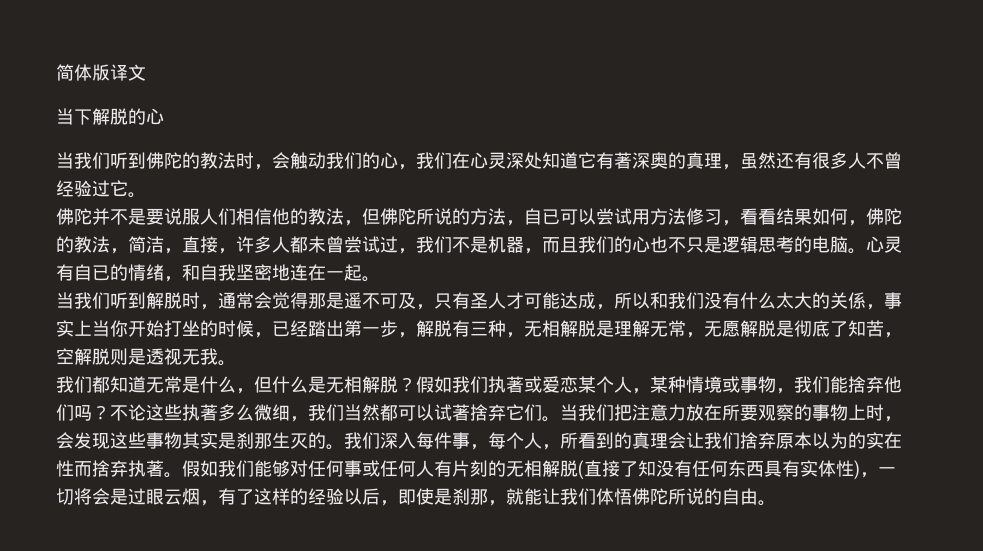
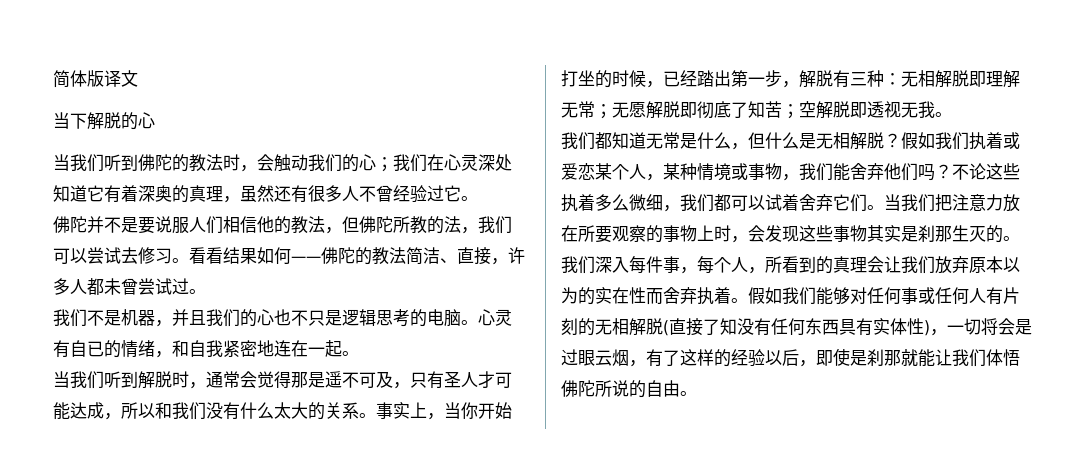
[398,164,416,170] ， -> [376,157,393,172] ；
[614,152,632,169] 著 -> [121,185,138,202] 着
[434,208,740,226] 说的方法，自已可以尝试用方法修习， -> [410,216,512,234] [53,247,189,264] 教的法，我们可以尝试去修习。
[848,208,902,226] [56,236,182,254] ，佛陀的教法，简洁， -> [291,247,457,265] ——佛陀的教法简洁、
[398,248,416,254] ， -> [189,289,206,294] 。 //
[542,237,560,253] 而 -> [172,309,189,326] 并
[236,264,254,281] 坚 -> [223,340,240,357] 紧
[848,292,902,310] [56,320,92,337] 係，事实上 -> [342,402,444,420] 系。事实上，
[506,320,614,338] ，无相解脱是 -> [884,70,986,88] ：无相解脱即
[686,332,704,338] ， -> [595,104,612,119] ；
[776,320,794,337] 是 -> [680,102,697,118] 即
[884,332,902,338] [56,348,146,365] ，空解脱则是 -> [782,101,867,119] ；空解脱即
[506,376,524,393] 著 -> [986,132,1003,149] 着
[848,376,866,393] 捨 -> [850,163,867,180] 舍
[200,404,218,421] 著 -> [578,194,595,211] 着
[344,404,380,421] 当然 -> (714, 203) none
[452,404,488,421] 著捨 -> [782,194,816,211] 着舍
[740,432,758,449] 捨 -> [935,256,952,274] 放
[92,460,164,477] 捨弃执著 -> [663,287,731,305] 舍弃执着
[488,500,506,506] ， -> (901, 357) none

